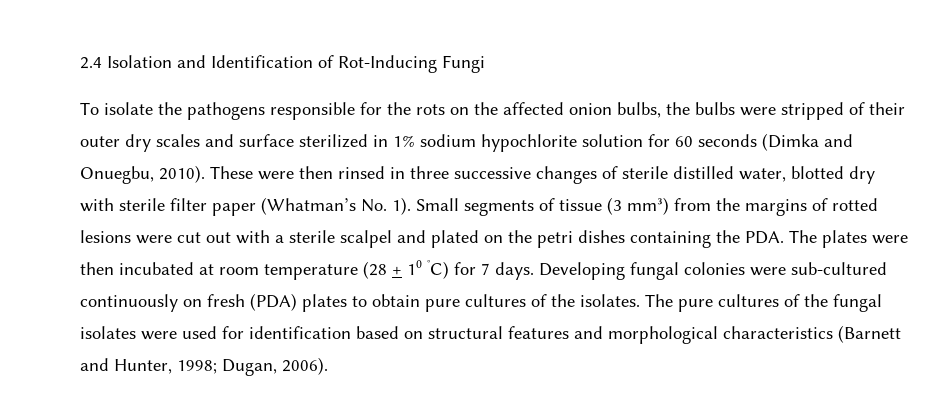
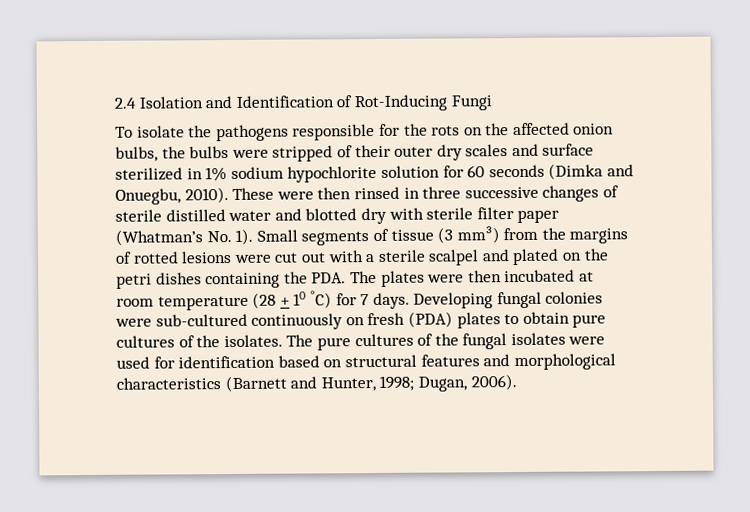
[739,168,786,182] water, -> [228,208,302,222] water and

